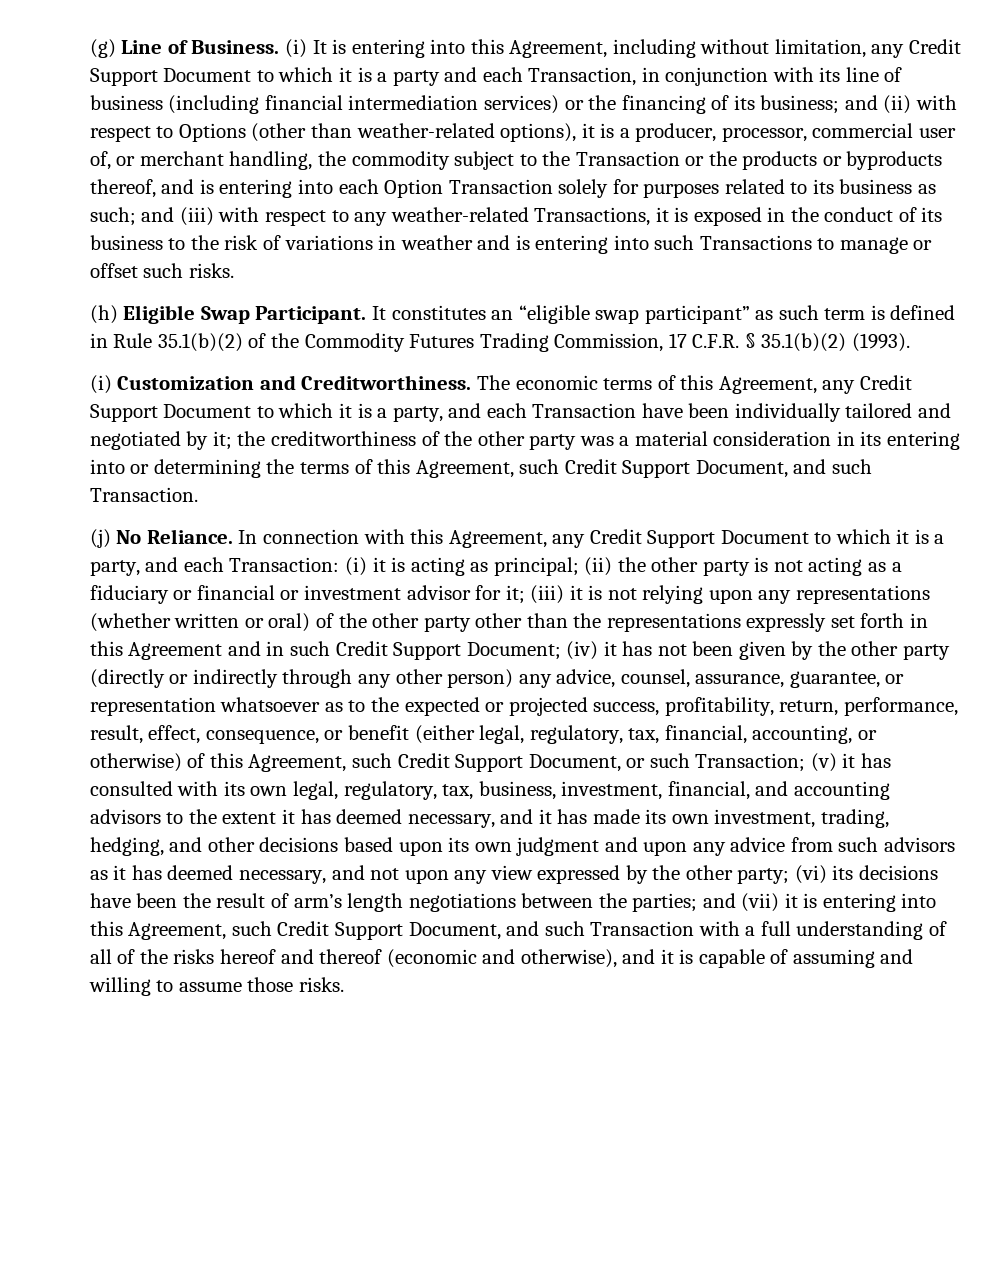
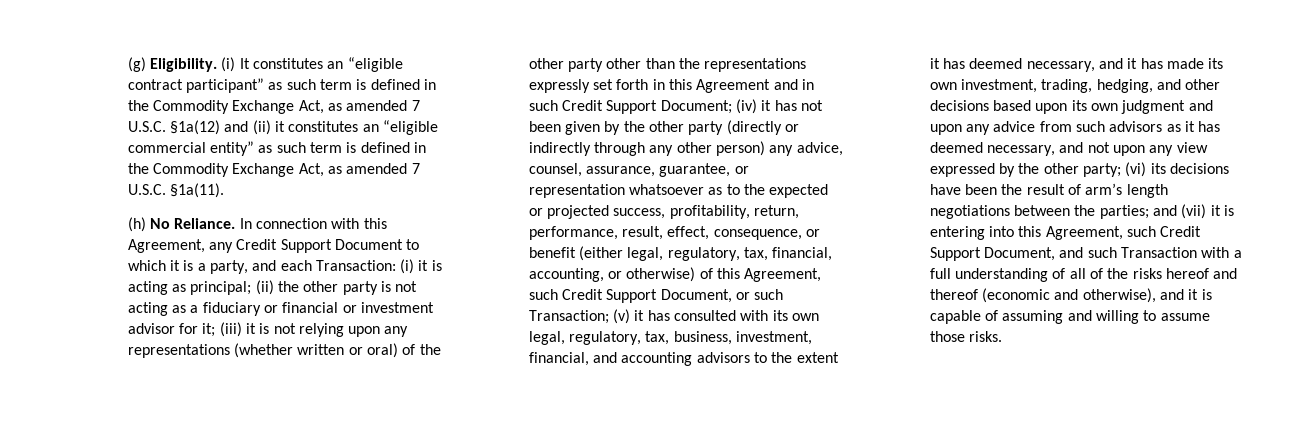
[121,39,961,58] [89,67,903,86] [89,95,957,114] [89,123,956,142] [89,151,943,170] [89,179,936,198] [89,207,943,226] [89,235,933,254] [89,263,234,278] [89,305,367,324] Line of Business. (i) It is entering into this Agreement, including without limitation, any Credit Support Document to which it is a party and each Transaction, in conjunction with its line of business (including financial intermediation services) or the financing of its business; and (ii) with respect to Options (other than weather-related options), it is a producer, processor, commercial user of, or merchant handling, the commodity subject to the Transaction or the products or byproducts thereof, and is entering into each Option Transaction solely for purposes related to its business as such; and (iii) with respect to any weather-related Transactions, it is exposed in the conduct of its business to the risk of variations in weather and is entering into such Transactions to manage or offset such risks. // (h) Eligible Swap Participant. -> [149,57,236,72] Eligibility. (i)
[595,309,640,324] swap -> [127,79,183,90] contract
[113,333,910,352] [89,375,912,394] [89,403,951,422] [89,431,960,450] [89,459,872,478] [89,487,198,502] [89,529,111,548] Rule 35.1(b)(2) of the Commodity Futures Trading Commission, 17 C.F.R. § 35.1(b)(2) (1993). // (i) Customization and Creditworthiness. The economic terms of this Agreement, any Credit Support Document to which it is a party, and each Transaction have been individually tailored and negotiated by it; the creditworthiness of the other party was a material consideration in its entering into or determining the terms of this Agreement, such Credit Support Document, and such Transaction. // (j) -> [127,100,420,114] [127,120,438,135] [127,141,426,156] [127,163,420,177] [127,183,224,198] [127,217,146,232] the Commodity Exchange Act, as amended 7 U.S.C. §1a(12) and (ii) it constitutes an “eligible commercial entity” as such term is defined in the Commodity Exchange Act, as amended 7 U.S.C. §1a(11). // (h)

